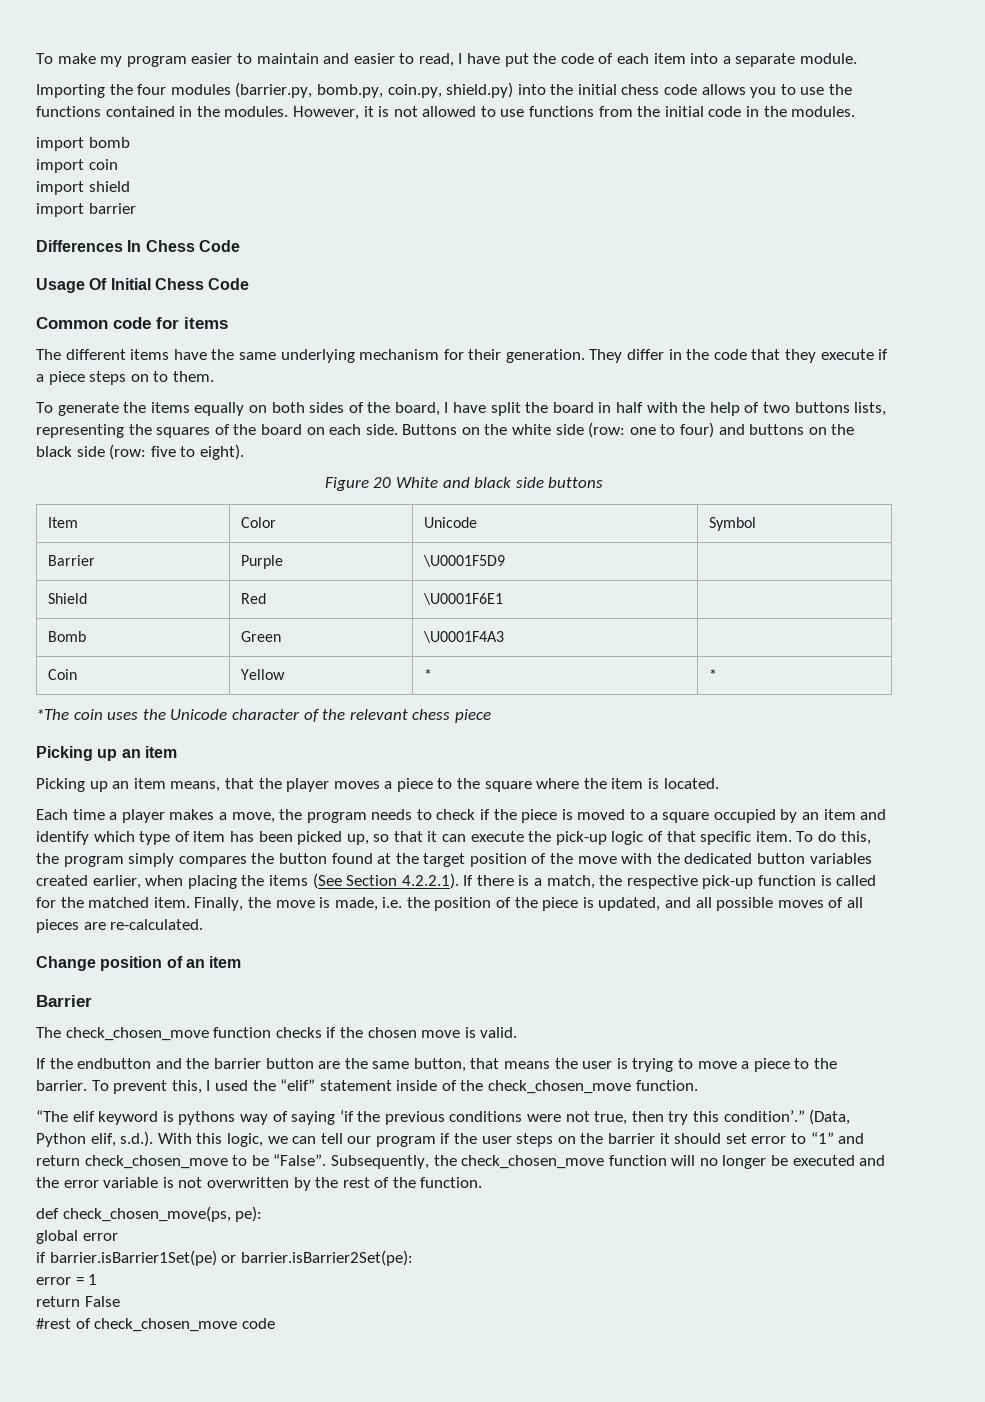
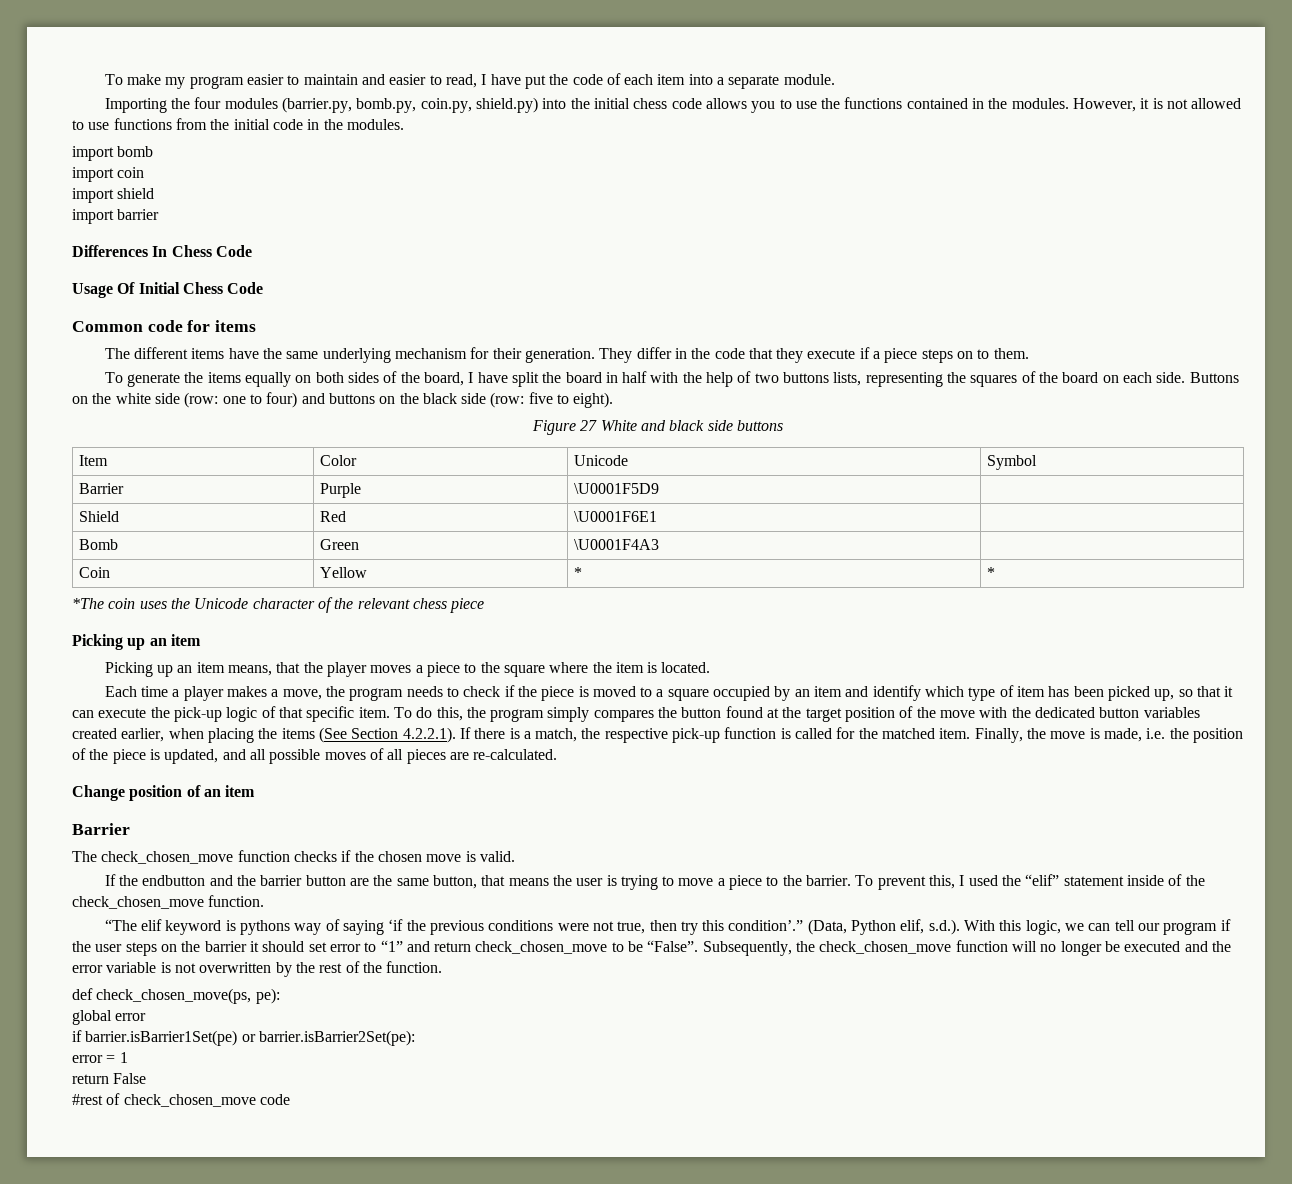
[373,477,392,488] 20 -> [580,420,598,431] 27

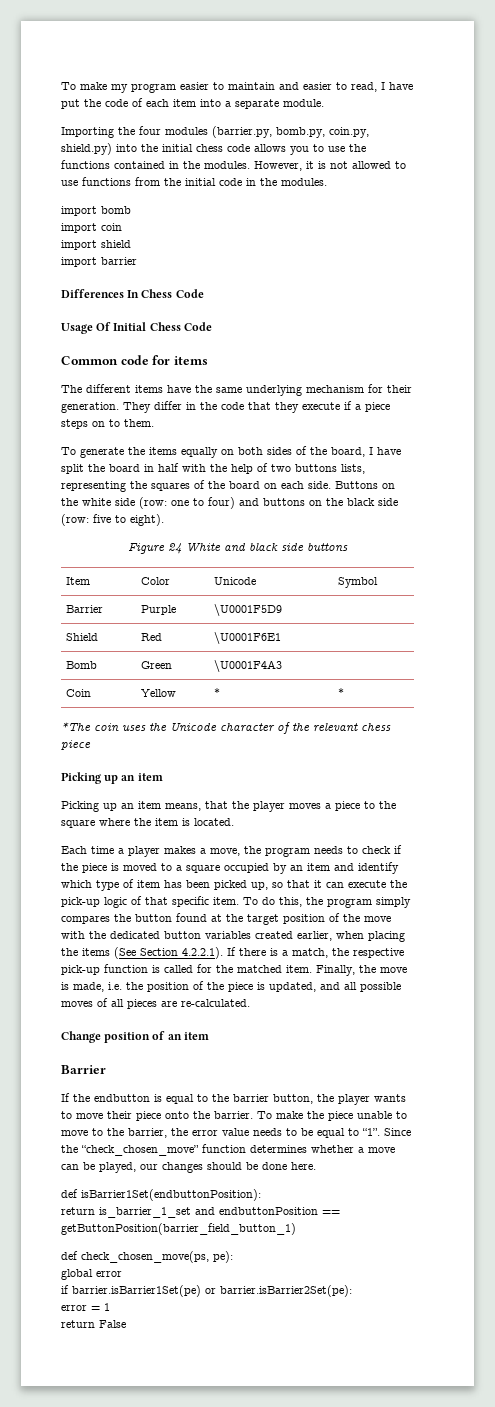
[580,420,598,431] 27 -> [168,543,182,554] 24
[72,850,515,864] [104,874,1205,890] [72,895,265,909] [104,919,1231,935] [72,940,1231,956] [72,961,443,977] The check_chosen_move function checks if the chosen move is valid. // If the endbutton and the barrier button are the same button, that means the user is trying to move a piece to the barrier. To prevent this, I used the “elif” statement inside of the check_chosen_move function. // “The elif keyword is pythons way of saying ‘if the previous conditions were not true, then try this condition’.” (Data, Python elif, s.d.). With this logic, we can tell our program if the user steps on the barrier it should set error to “1” and return check_chosen_move to be “False”. Subsequently, the check_chosen_move function will no longer be executed and the error variable is not overwritten by the rest of the function. -> [61,1093,406,1105] [61,1111,407,1121] [61,1128,411,1138] [61,1144,395,1156] [61,1162,316,1173] [61,1189,261,1201] [61,1207,340,1218] [61,1223,296,1235] If the endbutton is equal to the barrier button, the player wants to move their piece onto the barrier. To make the piece unable to move to the barrier, the error value needs to be equal to “1”. Since the “check_chosen_move” function determines whether a move can be played, our changes should be done here. // def isBarrier1Set(endbuttonPosition): // return is_barrier_1_set and endbuttonPosition == getButtonPosition(barrier_field_button_1)
[72,1093,290,1107] // #rest of check_chosen_move code -> (126, 1324) none

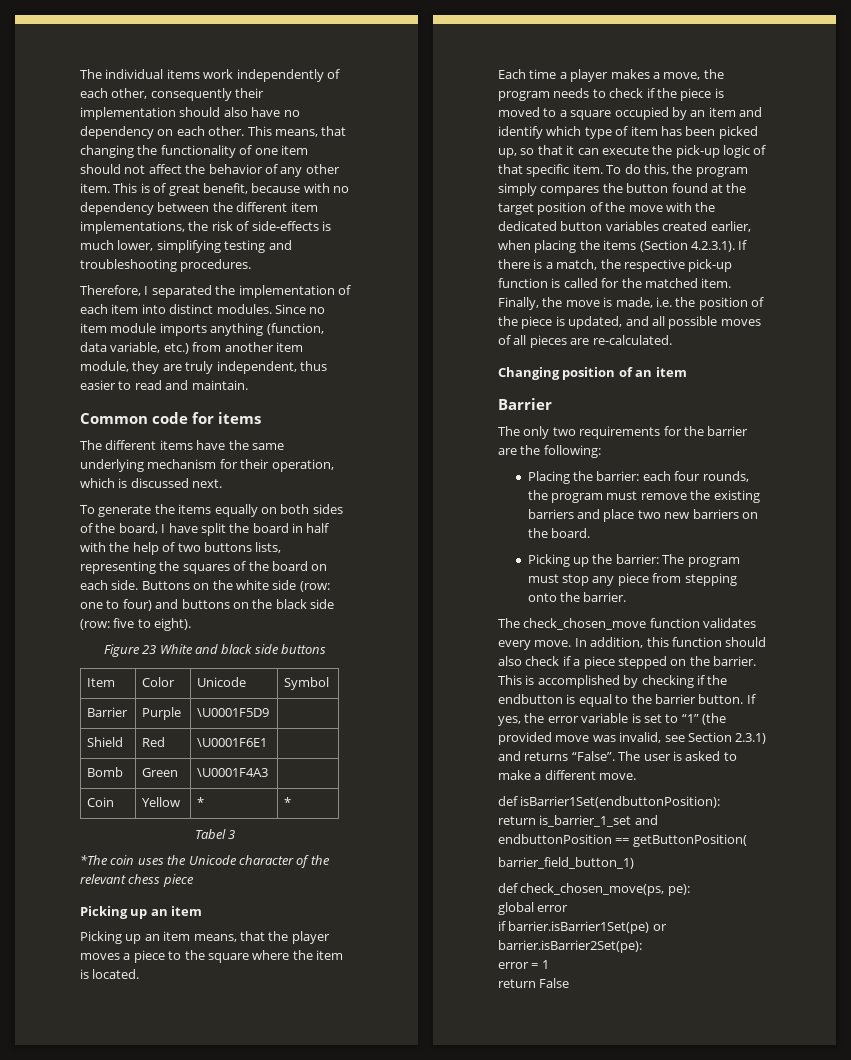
[61,82,413,93] [61,98,324,109] [61,126,369,138] [61,143,366,155] [61,160,406,171] [61,177,327,186] [61,206,131,216] [61,223,122,233] [61,240,131,250] [61,257,137,267] [61,289,204,298] [61,322,212,334] To make my program easier to maintain and easier to read, I have put the code of each item into a separate module. // Importing the four modules (barrier.py, bomb.py, coin.py, shield.py) into the initial chess code allows you to use the functions contained in the modules. However, it is not allowed to use functions from the initial code in the modules. // import bomb // import coin // import shield // import barrier // Differences In Chess Code // Usage Of Initial Chess Code -> [80,69,340,82] [80,88,265,101] [80,107,300,120] [80,126,347,139] [80,145,308,158] [80,164,340,177] [80,183,349,196] [80,202,318,215] [80,221,331,234] [80,240,292,253] [80,259,252,272] [80,285,351,298] [80,304,326,314] [80,323,324,336] [80,342,303,354] [80,361,327,374] [80,380,248,390] The individual items work independently of each other, consequently their implementation should also have no dependency on each other. This means, that changing the functionality of one item should not affect the behavior of any other item. This is of great benefit, because with no dependency between the different item implementations, the risk of side-effects is much lower, simplifying testing and troubleshooting procedures. // Therefore, I separated the implementation of each item into distinct modules. Since no item module imports anything (function, data variable, etc.) from another item module, they are truly independent, thus easier to read and maintain.
[61,401,390,413] [61,419,154,429] generation. They differ in the code that they execute if a piece steps on to them. -> [271,459,334,472] [80,478,223,488] operation, which is discussed next.
[168,543,182,554] 24 -> [142,645,157,654] 23
(345, 692) none -> [194,829,236,839] // Tabel 3
[114,947,223,959] (See Section 4.2.2.1). -> [639,240,735,252] (Section 4.2.3.1).
[61,1031,101,1043] Change -> [498,367,560,380] Changing
[61,1093,70,1102] If -> [498,426,749,439] [498,445,601,458] [527,471,749,484] [527,490,760,503] [527,509,758,522] [527,528,591,538] [527,554,740,567] [527,573,737,586] [527,592,627,602] [498,618,757,630] [498,637,767,650] [498,656,756,669] [498,675,705,688] The only two requirements for the barrier are the following: // Placing the barrier: each four rounds, the program must remove the existing barriers and place two new barriers on the board. // Picking up the barrier: The program must stop any piece from stepping onto the barrier. // The check_chosen_move function validates every move. In addition, this function should also check if a piece stepped on the barrier. This is accomplished by checking if
[273,1094,406,1105] [61,1111,407,1121] [61,1128,411,1138] [61,1144,395,1156] [61,1162,316,1173] button, the player wants to move their piece onto the barrier. To make the piece unable to move to the barrier, the error value needs to be equal to “1”. Since the “check_chosen_move” function determines whether a move can be played, our changes should be done here. -> [698,694,756,704] [498,713,726,726] [498,732,767,745] [498,751,737,761] [498,770,637,780] button. If yes, the error variable is set to “1” (the provided move was invalid, see Section 2.3.1) and returns “False”. The user is asked to make a different move.
[61,1223,296,1235] getButtonPosition(barrier_field_button_1) -> [632,834,747,847] [498,857,634,869] getButtonPosition( // barrier_field_button_1)

